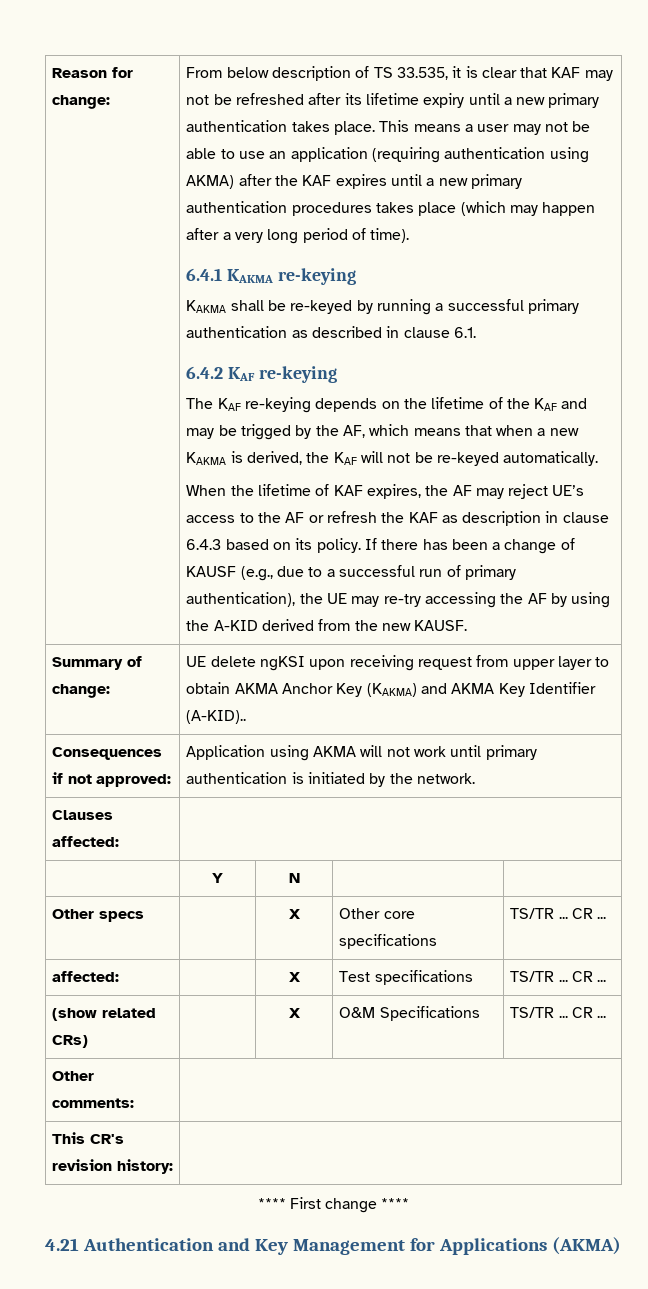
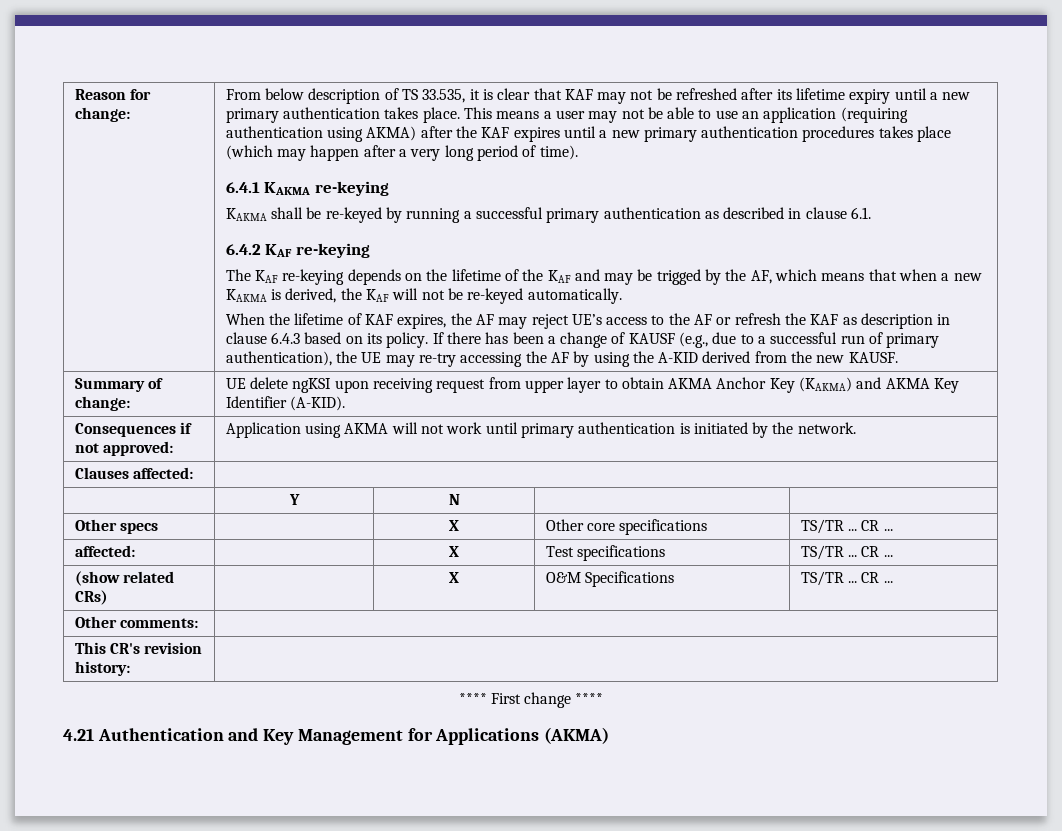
[186,710,247,724] (A-KID).. -> [289,396,345,411] (A-KID).

